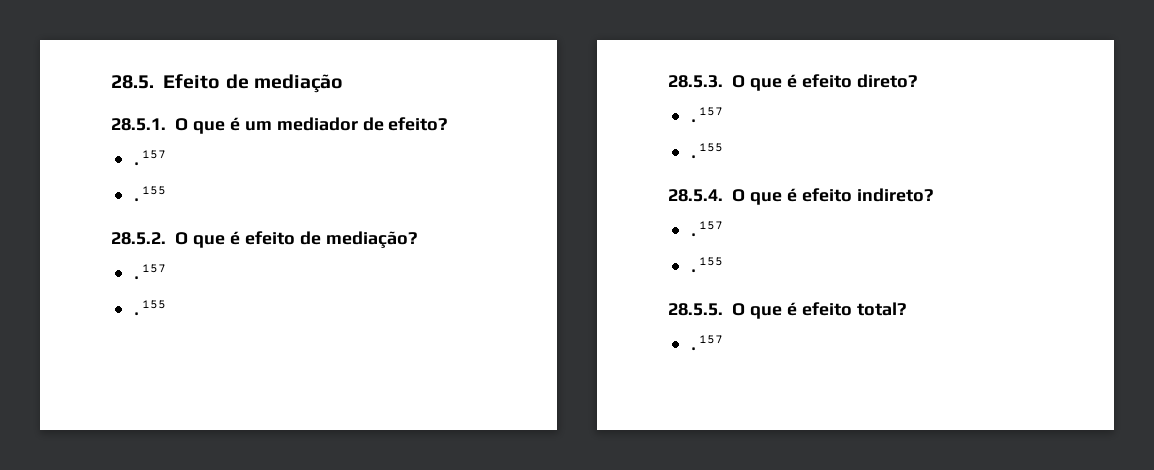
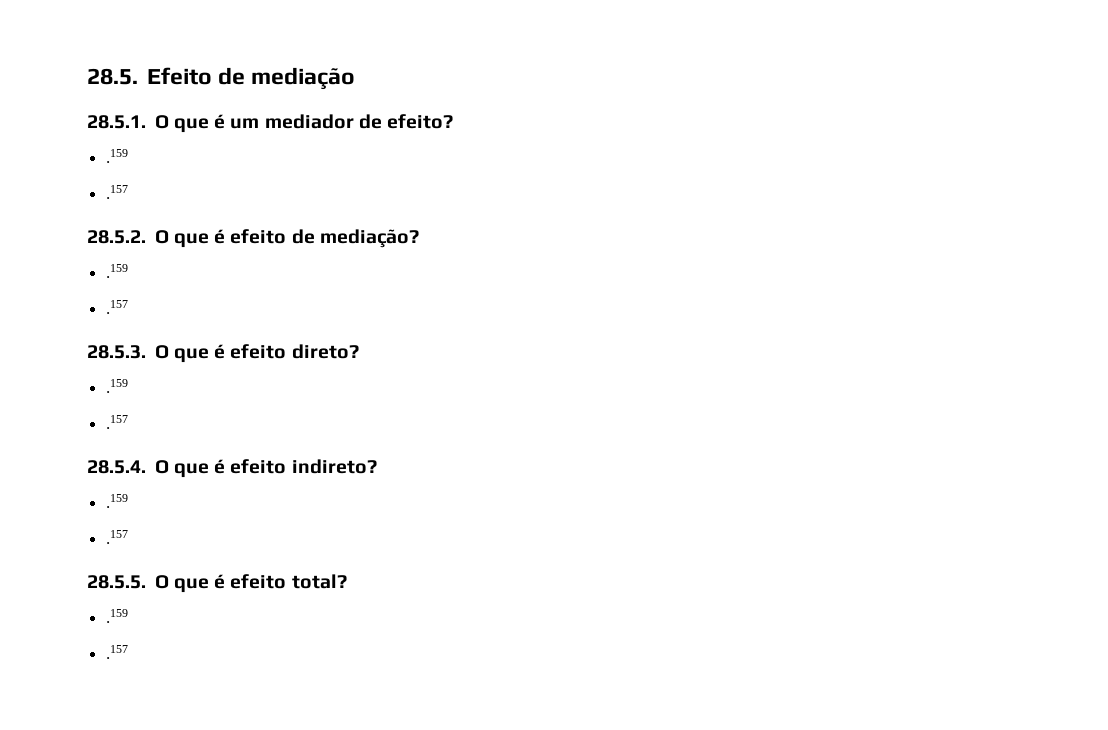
[131,150,167,166] [131,186,167,202] // .157 // .155 -> [105,149,128,163] [105,185,128,199] // .159 // .157
[131,264,167,280] [131,300,167,316] // .157 // .155 -> [105,264,128,278] [105,300,128,314] // .159 // .157
[688,107,724,123] [688,143,724,159] // .157 // .155 -> [105,379,128,393] [105,415,128,429] // .159 // .157
[688,221,724,237] [688,257,724,273] // .157 // .155 -> [105,494,128,508] [105,530,128,544] // .159 // .157
(907, 309) none -> [105,609,128,623] // .159

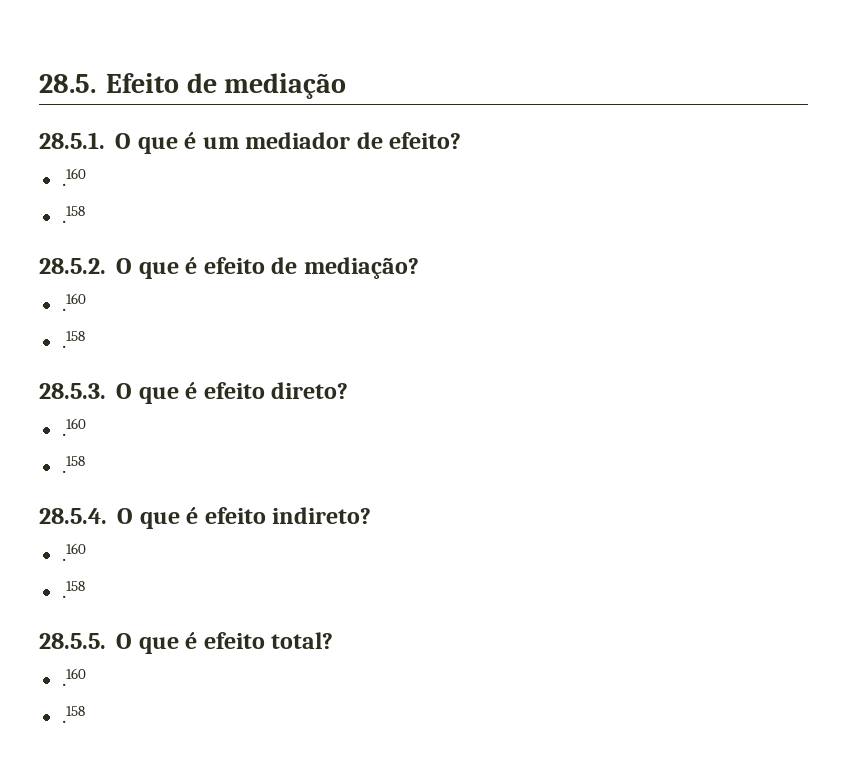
[105,149,128,163] [105,185,128,199] .159 // .157 -> [61,168,86,186] [61,206,85,223] .160 // .158
[105,264,128,278] [105,300,128,314] .159 // .157 -> [61,293,86,311] [61,331,85,348] .160 // .158
[105,379,128,393] [105,415,128,429] .159 // .157 -> [61,418,86,436] [61,456,85,473] .160 // .158
[105,494,128,508] [105,530,128,544] .159 // .157 -> [61,543,86,561] [61,581,85,598] .160 // .158
[105,609,128,623] [105,645,128,659] .159 // .157 -> [61,668,86,686] [61,706,85,723] .160 // .158

